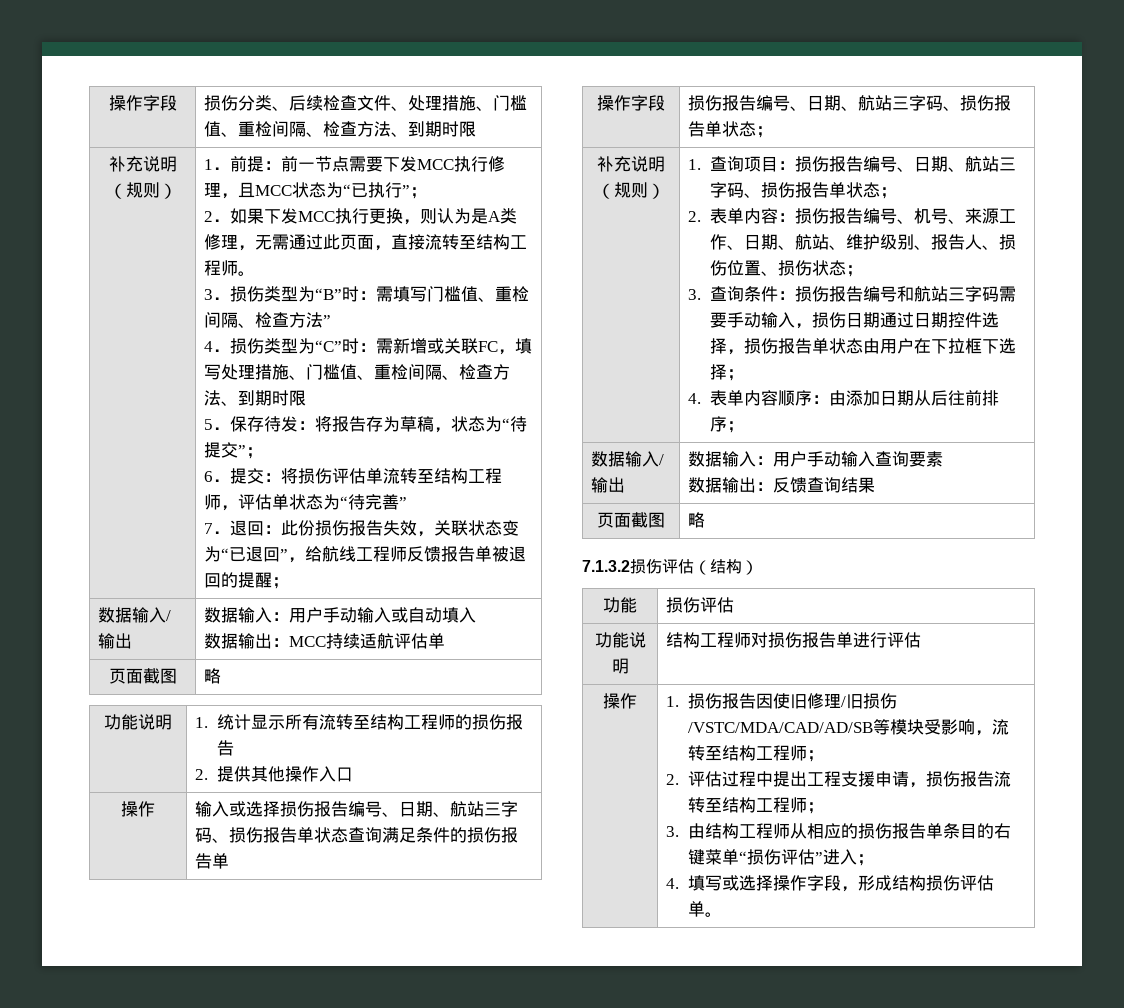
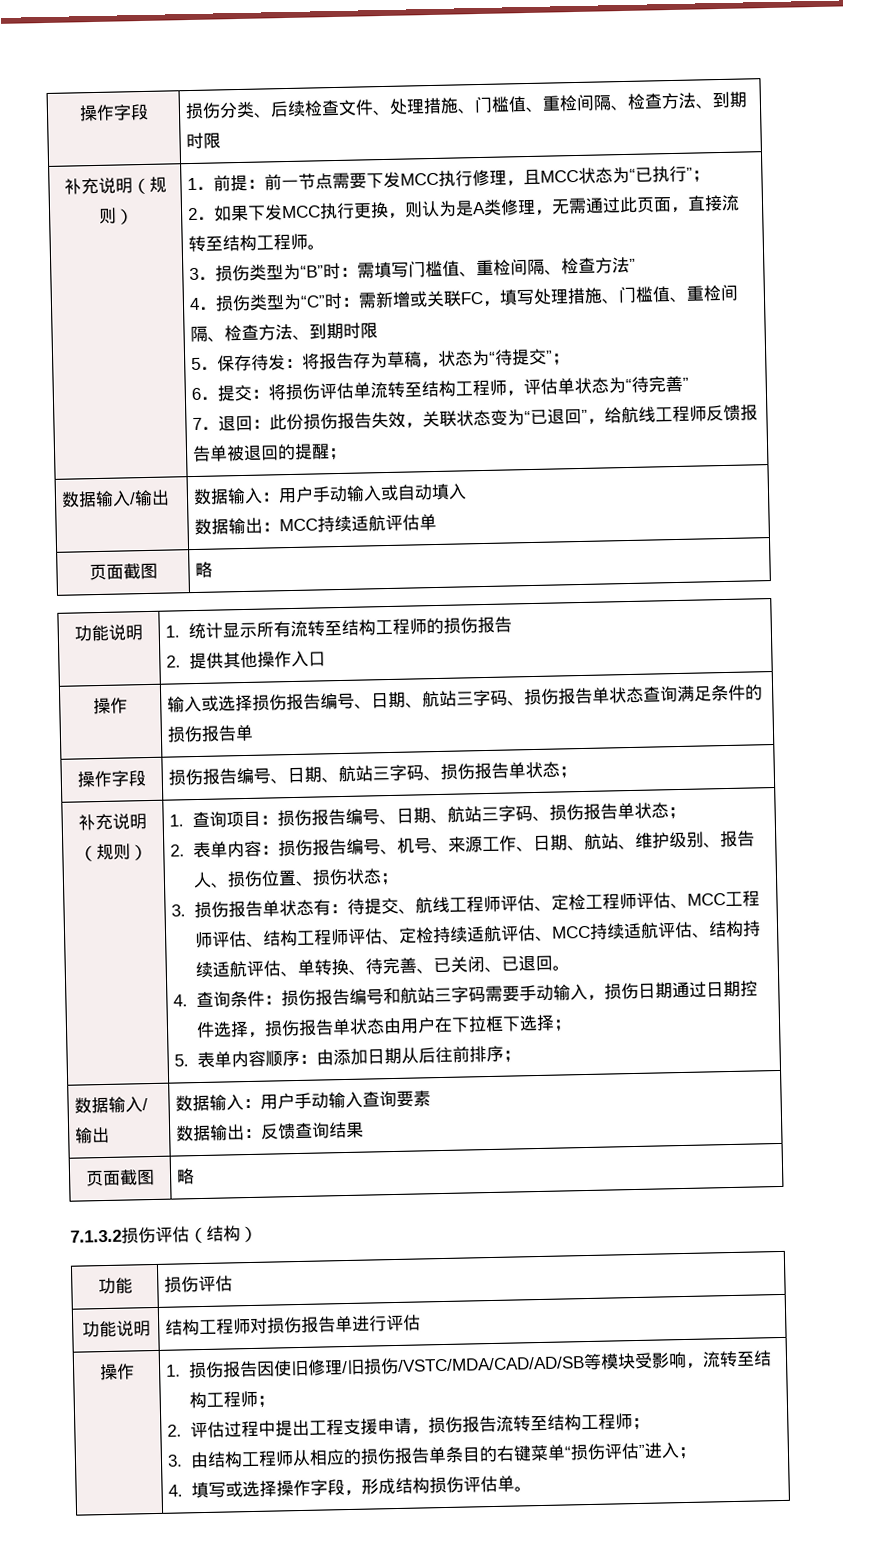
(702, 294) none -> [193,890,760,919] [194,920,761,949] [194,955,570,979] [173,994,189,1007] 损伤报告单状态有：待提交、航线工程师评估、定检工程师评估、MCC工程师评估、结构工程师评估、定检持续适航评估、MCC持续适航评估、结构持续适航评估、单转换、待完善、已关闭、已退回。 // 4.
[688,393,702,404] 4. -> [174,1054,190,1067] 5.

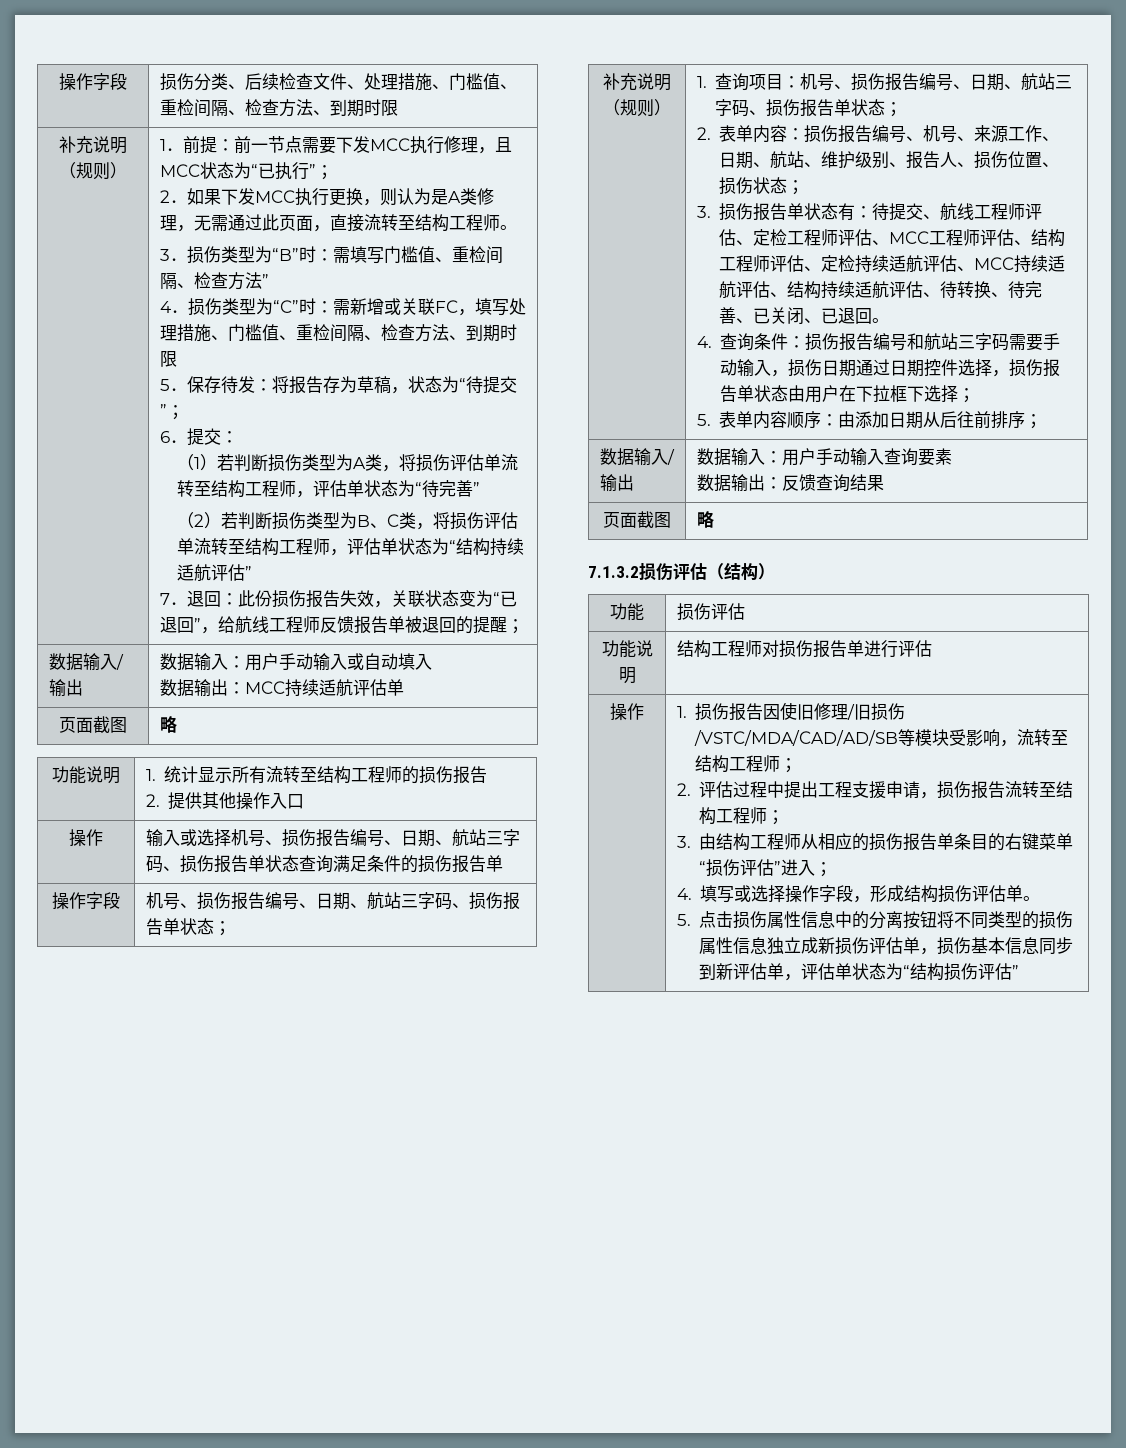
(270, 394) none -> [177,454,400,472] // （1）若判断损伤类型为A类，
(690, 383) none -> [177,512,519,530] [177,538,525,556] [177,564,253,581] // （2）若判断损伤类型为B、C类，将损伤评估单流转至结构工程师，评估单状态为“结构持续适航评估”
(254, 703) none -> [230,829,282,847] 机号、
(146, 778) none -> [145,892,197,910] 机号、
(278, 820) none -> [800,73,852,91] 机号、
[296,959,315,976] 单 -> [940,281,958,299] 待
(532, 1489) none -> [676,911,1074,929] [699,937,1074,955] [699,963,1020,981] // 5.点击损伤属性信息中的分离按钮将不同类型的损伤属性信息独立成新损伤评估单，损伤基本信息同步到新评估单，评估单状态为“结构损伤评估”

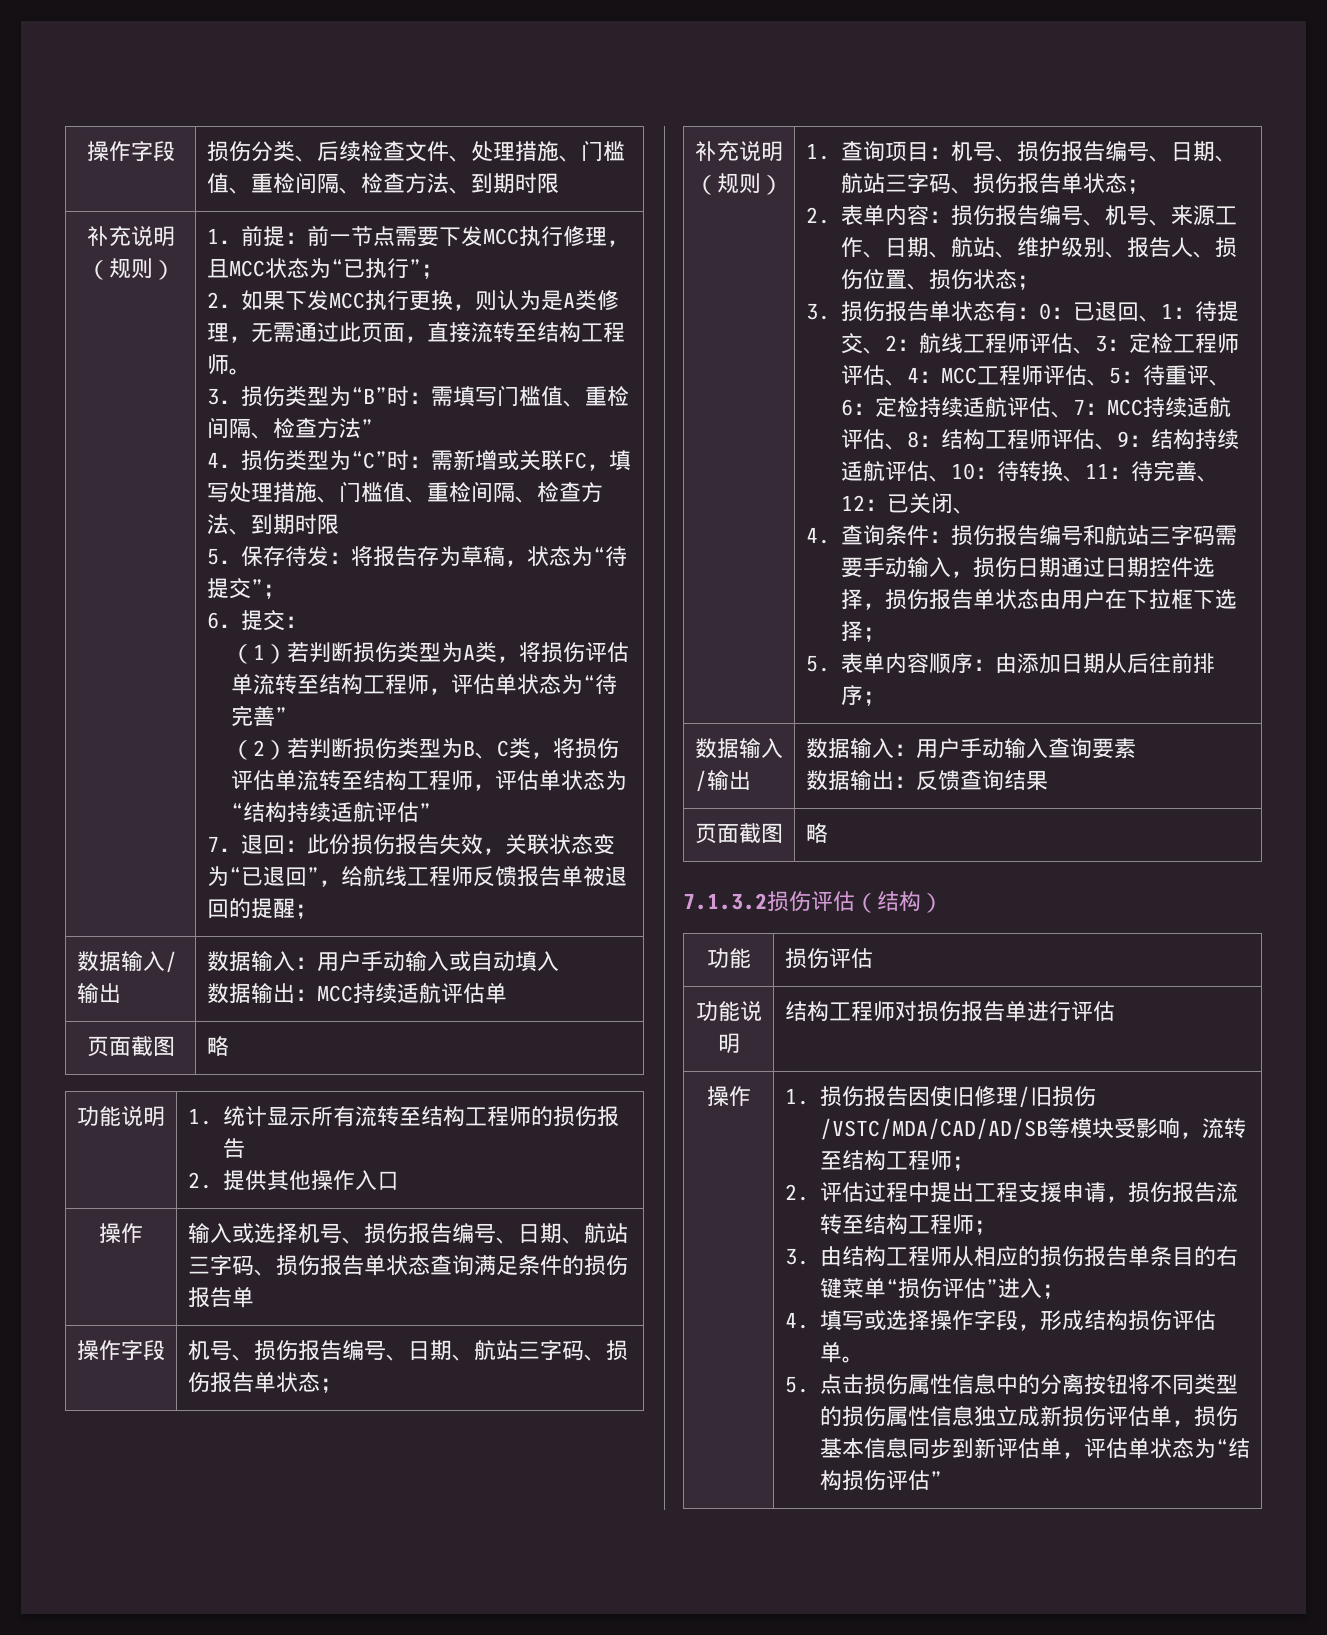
(873, 212) none -> [1038,301,1195,322] 0：已退回、1：
(941, 216) none -> [884,335,919,351] 2：
(754, 242) none -> [1094,335,1129,352] 3：
(890, 242) none -> [906,367,941,383] 4：
[1031,229,1066,247] [719,255,822,272] 结构工程师评估、 -> [1108,365,1231,386] [840,399,875,416] 5：待重评、6：
(975, 268) none -> [1072,399,1107,415] 7：
(788, 294) none -> [906,429,1151,450] 8：结构工程师评估、9：
(941, 294) none -> [950,463,997,480] 10：
(1009, 294) none -> [1084,463,1131,479] 11：
(754, 320) none -> [840,495,887,511] 12：
[821,307,890,324] 已退回。 -> (975, 510) none

